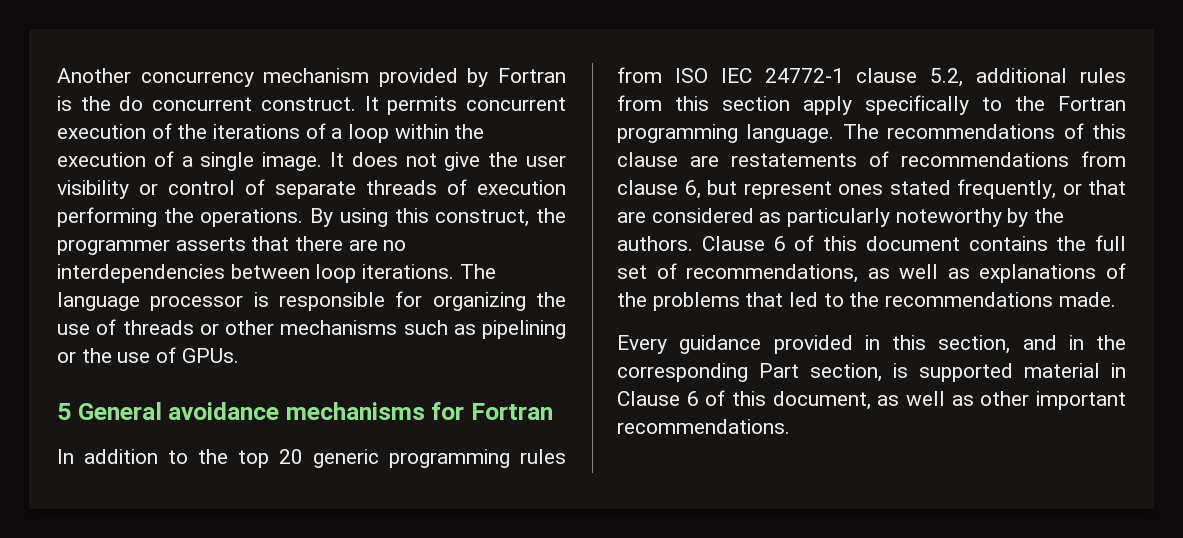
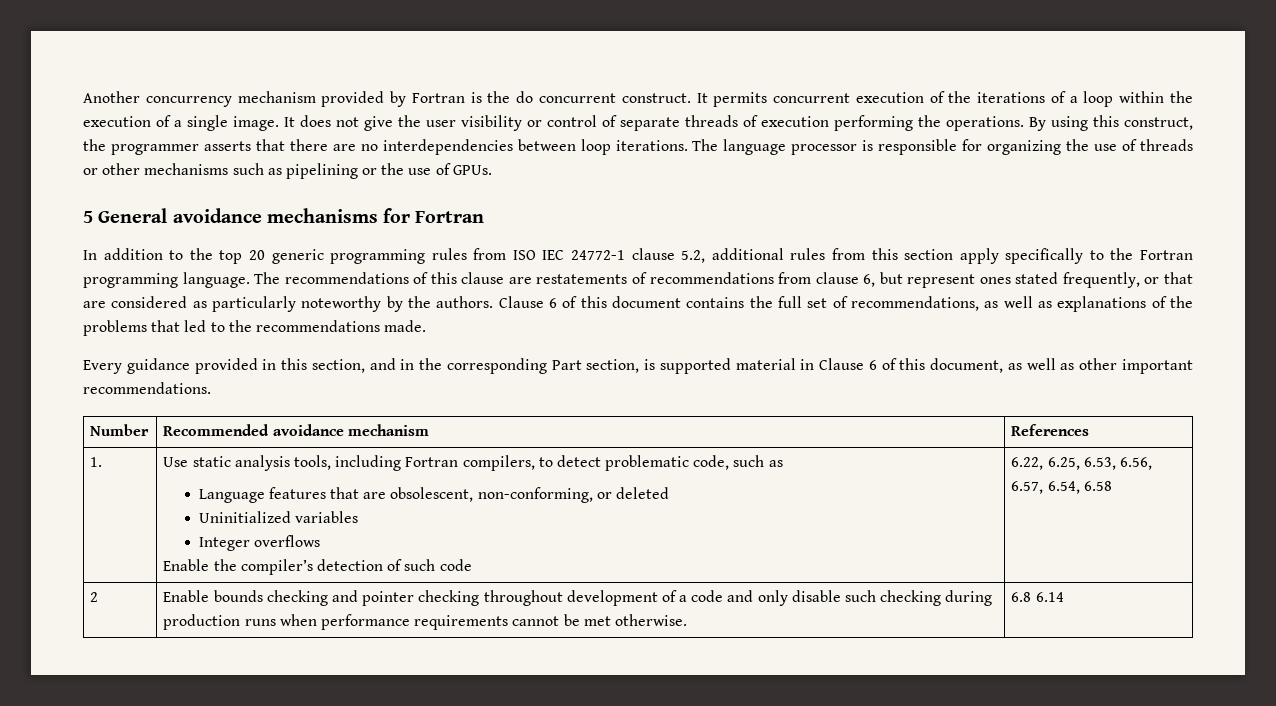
(790, 426) none -> [90,424,150,436] [163,424,429,436] [1011,424,1090,436] [90,457,103,467] [163,455,783,471] [198,487,669,503] [198,511,358,523] [198,535,320,551] [163,559,472,575] [1011,457,1152,470] [1011,481,1112,494] [90,592,99,602] [163,590,993,606] [163,614,687,630] [1011,592,1064,602] // Number | Recommended avoidance mechanism | References // 1. | Use static analysis tools, including Fortran compilers, to detect problematic code, such as // Language features that are obsolescent, non-conforming, or deleted // Uninitialized variables // Integer overflows // Enable the compiler’s detection of such code | 6.22, 6.25, 6.53, 6.56, 6.57, 6.54, 6.58 // 2 | Enable bounds checking and pointer checking throughout development of a code and only disable such checking during production runs when performance requirements cannot be met otherwise. | 6.8 6.14

